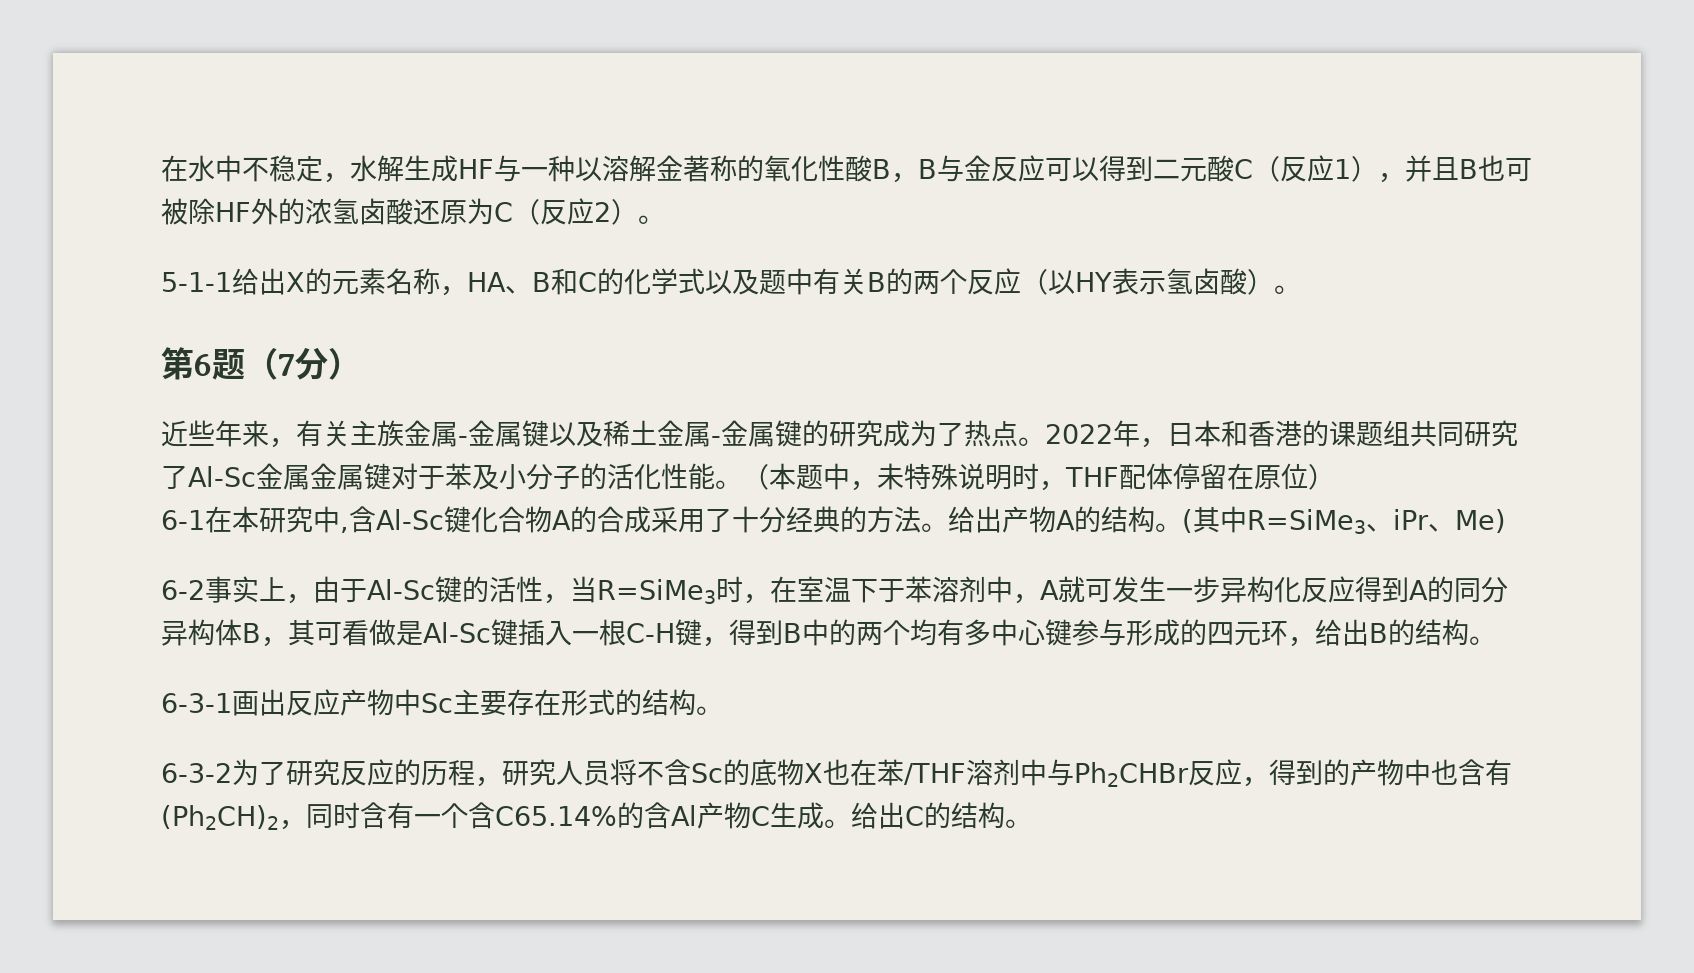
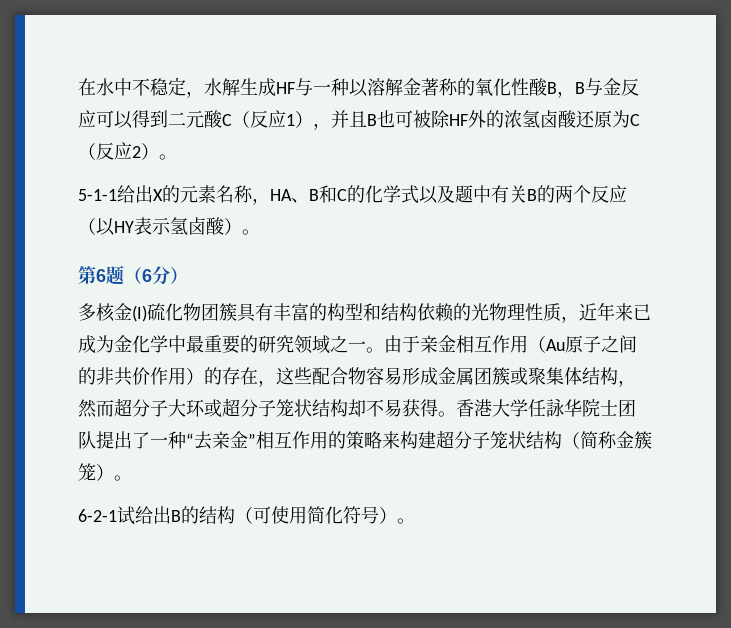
[278,354,295,376] 7 -> [142,269,152,282] 6
[161,420,1518,448] [161,463,1335,491] [161,506,1506,534] [161,576,1508,604] [161,619,1496,647] [161,689,723,716] [161,759,1512,787] [161,802,1005,830] 近些年来，有关主族金属-金属键以及稀土金属-金属键的研究成为了热点。2022年，日本和香港的课题组共同研究了Al-Sc金属金属键对于苯及小分子的活化性能。（本题中，未特殊说明时，THF配体停留在原位） // 6-1在本研究中,含Al-Sc键化合物A的合成采用了十分经典的方法。给出产物A的结构。(其中R=SiMe3、iPr、Me) // 6-2事实上，由于Al-Sc键的活性，当R=SiMe3时，在室温下于苯溶剂中，A就可发生一步异构化反应得到A的同分异构体B，其可看做是Al-Sc键插入一根C-H键，得到B中的两个均有多中心键参与形成的四元环，给出B的结构。 // 6-3-1画出反应产物中Sc主要存在形式的结构。 // 6-3-2为了研究反应的历程，研究人员将不含Sc的底物X也在苯/THF溶剂中与Ph2CHBr反应，得到的产物中也含有(Ph2CH)2，同时含有一个含C65.14%的含Al产物C生成。给出C的结构 -> [78,302,651,323] [78,335,637,354] [78,367,636,387] [78,398,636,418] [78,430,652,450] [78,463,132,481] [78,506,397,525] 多核金(I)硫化物团簇具有丰富的构型和结构依赖的光物理性质，近年来已成为金化学中最重要的研究领域之一。由于亲金相互作用（Au原子之间的非共价作用）的存在，这些配合物容易形成金属团簇或聚集体结构，然而超分子大环或超分子笼状结构却不易获得。香港大学任詠华院士团队提出了一种“去亲金”相互作用的策略来构建超分子笼状结构（简称金簇笼）。 // 6-2-1试给出B的结构（可使用简化符号）

